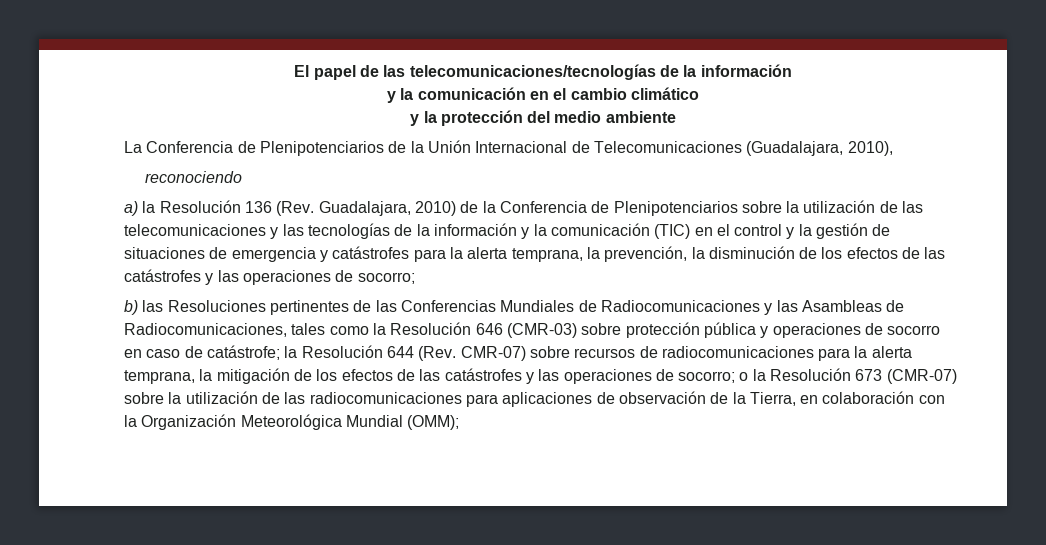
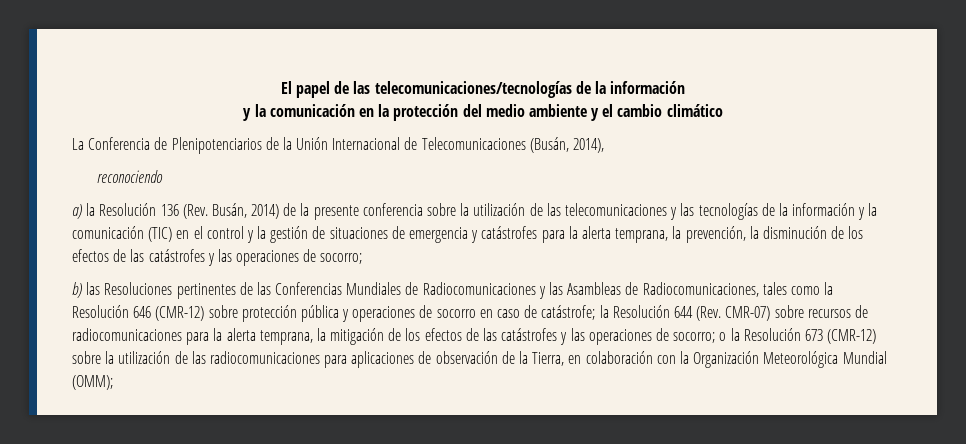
[553,87,699,100] [410,114,420,126] el cambio climático // y -> (374, 112) none
(676, 117) none -> [591,104,723,121] y el cambio climático
[746,141,893,156] (Guadalajara, 2010), -> [529,137,605,153] (Busán, 2014),
[318,201,738,216] Guadalajara, 2010) de la Conferencia de Plenipotenciarios -> [211,203,423,220] Busán, 2014) de la presente conferencia
[506,323,577,338] (CMR-03) -> [155,306,205,321] (CMR-12)
[886,369,957,384] (CMR-07) -> [827,329,877,344] (CMR-12)

